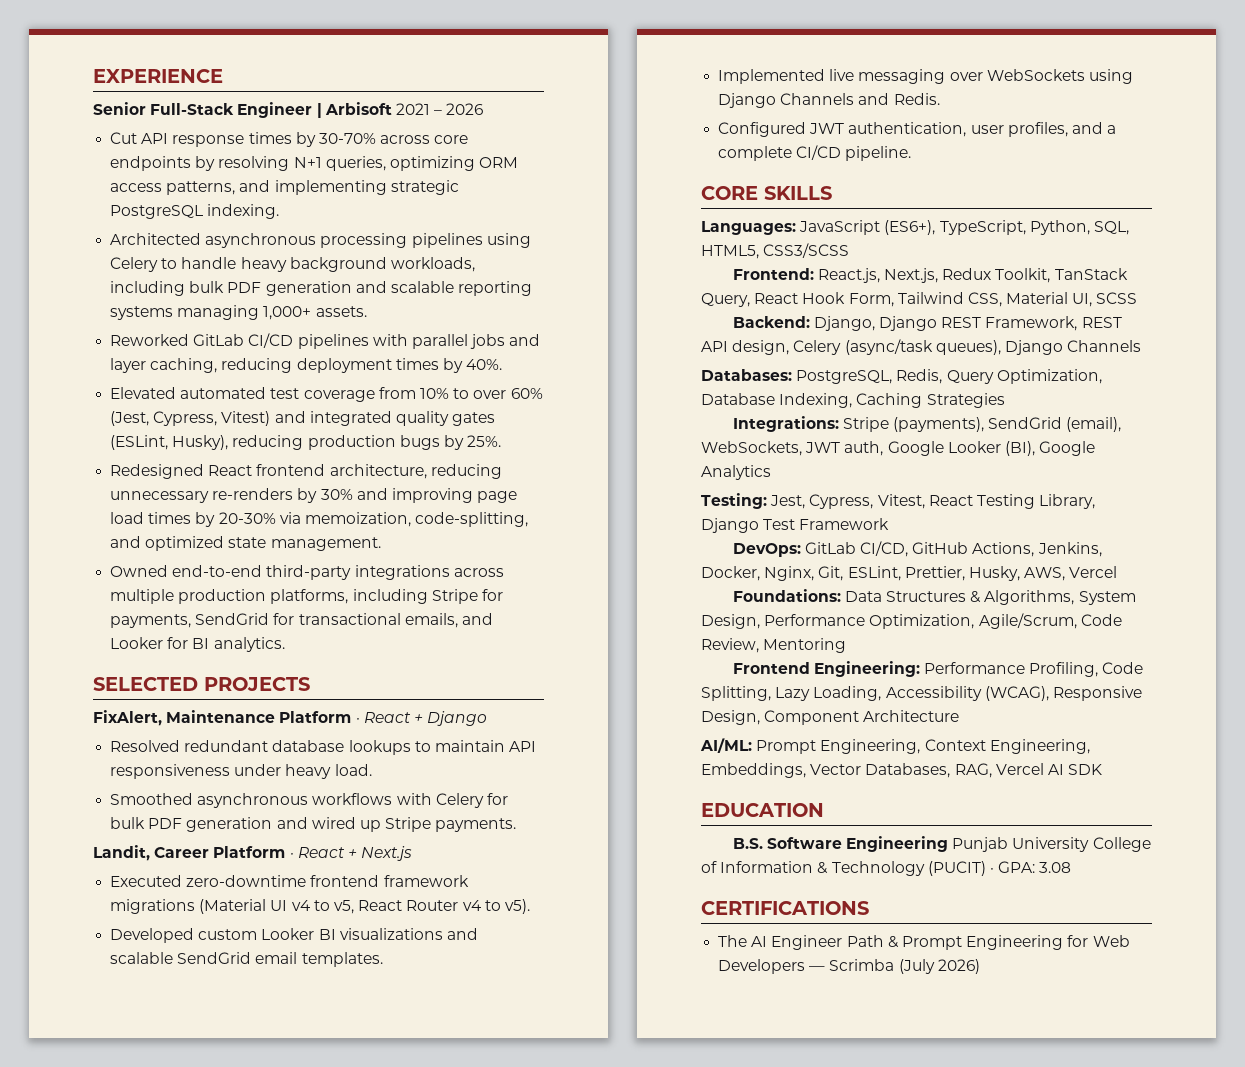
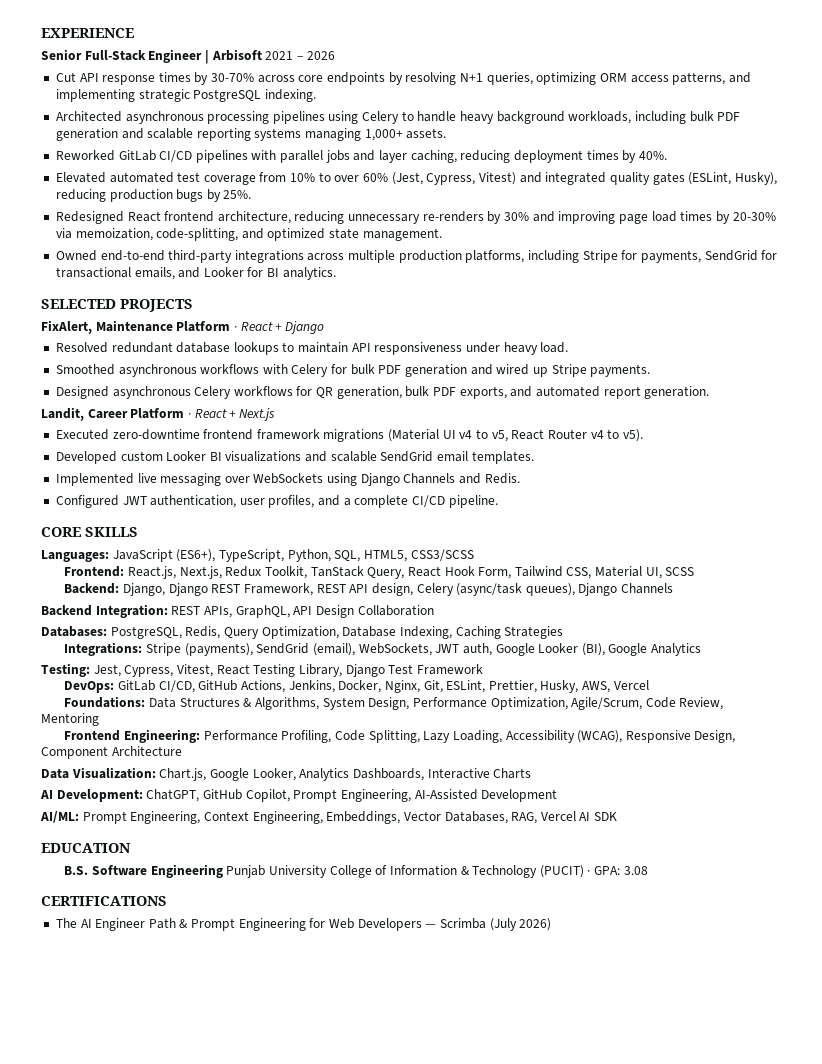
(517, 825) none -> [55,386,710,399] // Designed asynchronous Celery workflows for QR generation, bulk PDF exports, and automated report generation.
(1142, 346) none -> [41,604,434,618] // Backend Integration: REST APIs, GraphQL, API Design Collaboration
(960, 716) none -> [41,767,532,781] [40,789,558,802] // Data Visualization: Chart.js, Google Looker, Analytics Dashboards, Interactive Charts // AI Development: ChatGPT, GitHub Copilot, Prompt Engineering, AI-Assisted Development

